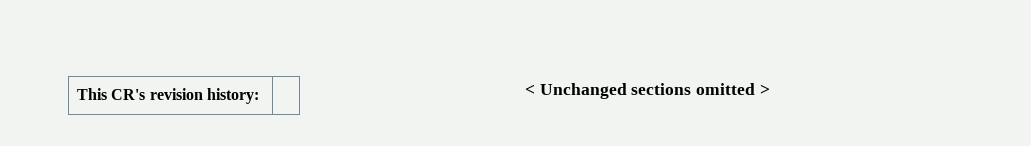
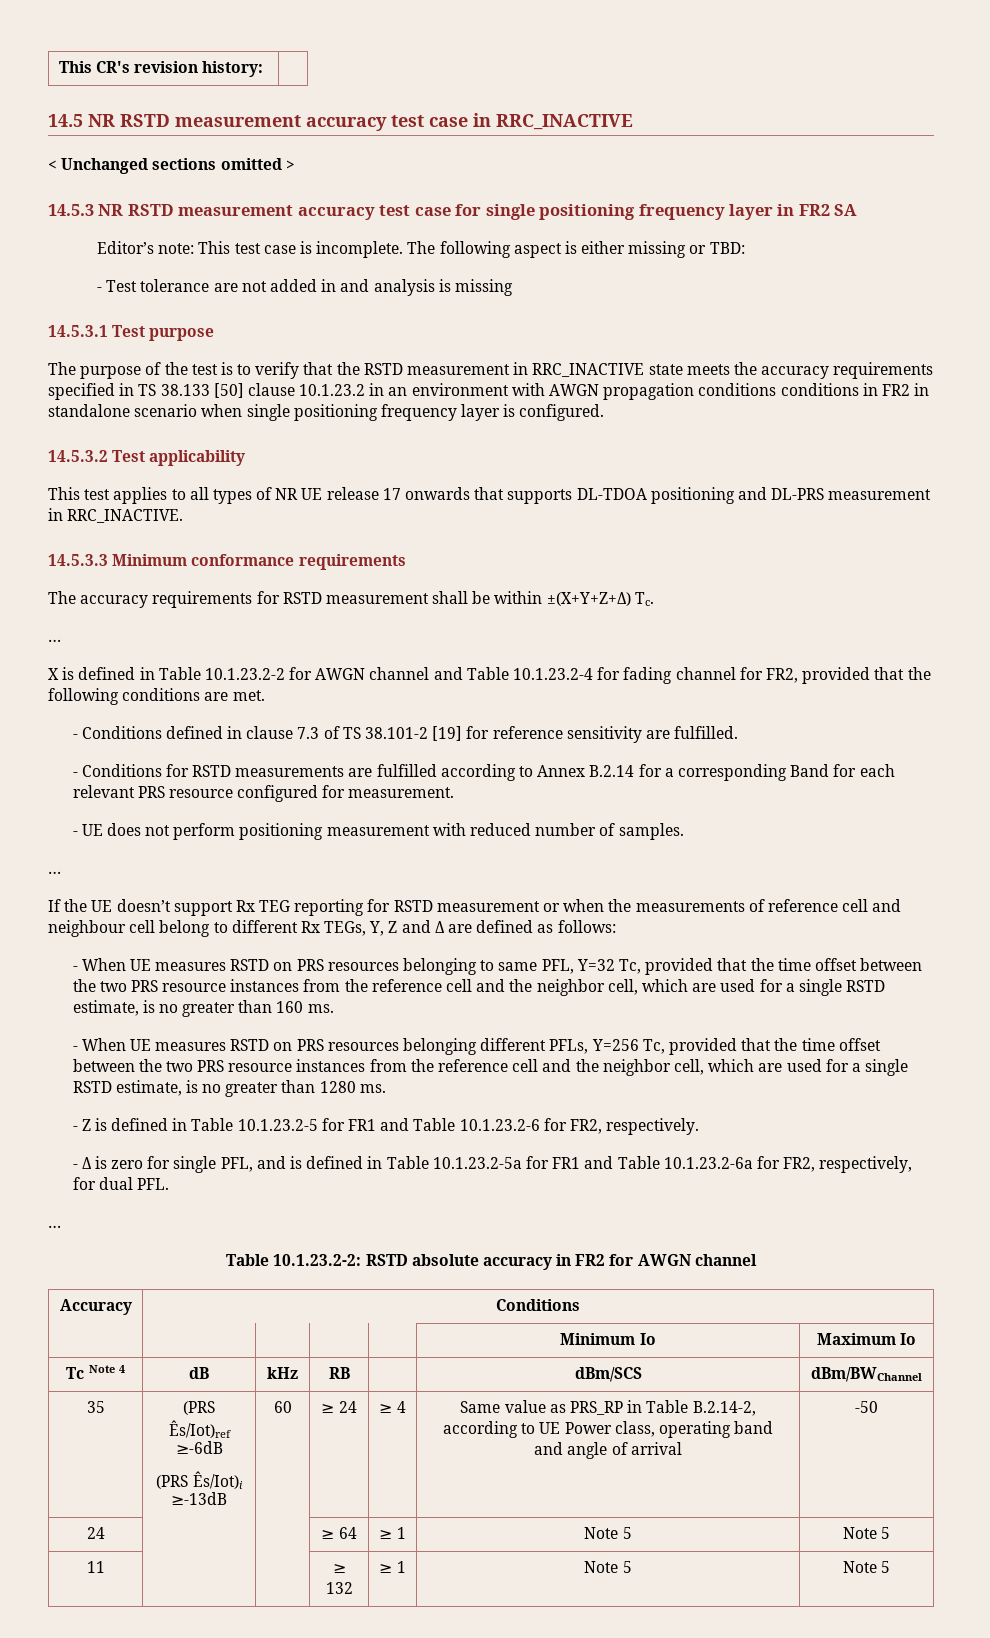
(260, 96) none -> [48,113,633,131] // 14.5 NR RSTD measurement accuracy test case in RRC_INACTIVE
(770, 89) none -> [48,204,858,220] [97,241,745,258] [97,279,513,296] [48,325,215,341] [48,362,934,379] [48,383,930,400] [48,404,605,421] [48,450,246,466] [48,487,932,504] [48,508,184,523] [48,554,406,570] [48,591,654,608] [48,639,61,642] [48,667,931,684] [48,688,265,705] [72,726,739,743] [72,764,895,781] [72,785,455,802] [72,823,684,840] [48,871,61,874] [48,899,902,916] [48,920,616,937] [72,958,923,975] [72,979,886,996] [72,1000,334,1017] [72,1038,881,1055] [72,1059,909,1076] [72,1080,386,1097] [72,1118,700,1135] [72,1156,913,1173] [72,1177,169,1190] [48,1225,61,1228] [226,1254,757,1270] [59,1299,132,1315] [496,1299,580,1311] [560,1333,656,1345] [816,1333,917,1345] [66,1365,125,1379] [189,1367,209,1379] [267,1367,298,1379] [328,1367,350,1379] [574,1367,642,1382] [811,1367,922,1382] [86,1401,105,1413] [183,1401,215,1415] [168,1420,231,1438] [175,1441,223,1454] [156,1471,243,1489] [171,1492,227,1505] [273,1401,292,1413] [321,1401,357,1413] [379,1401,406,1413] [460,1400,756,1416] [442,1421,774,1438] [534,1442,682,1459] [855,1401,878,1413] [86,1527,105,1539] [321,1527,357,1539] [379,1527,406,1539] [584,1527,632,1539] [842,1527,891,1539] [86,1561,105,1573] [332,1564,346,1573] [325,1582,353,1594] [379,1561,406,1573] [584,1561,632,1573] [842,1561,891,1573] // 14.5.3 NR RSTD measurement accuracy test case for single positioning frequency layer in FR2 SA // Editor’s note: This test case is incomplete. The following aspect is either missing or TBD: // - Test tolerance are not added in and analysis is missing // 14.5.3.1 Test purpose // The purpose of the test is to verify that the RSTD measurement in RRC_INACTIVE state meets the accuracy requirements specified in TS 38.133 [50] clause 10.1.23.2 in an environment with AWGN propagation conditions conditions in FR2 in standalone scenario when single positioning frequency layer is configured. // 14.5.3.2 Test applicability // This test applies to all types of NR UE release 17 onwards that supports DL-TDOA positioning and DL-PRS measurement in RRC_INACTIVE. // 14.5.3.3 Minimum conformance requirements // The accuracy requirements for RSTD measurement shall be within ±(X+Y+Z+Δ) Tc. // … // X is defined in Table 10.1.23.2-2 for AWGN channel and Table 10.1.23.2-4 for fading channel for FR2, provided that the following conditions are met. // - Conditions defined in clause 7.3 of TS 38.101-2 [19] for reference sensitivity are fulfilled. // - Conditions for RSTD measurements are fulfilled according to Annex B.2.14 for a corresponding Band for each relevant PRS resource configured for measurement. // - UE does not perform positioning measurement with reduced number of samples. // … // If the UE doesn’t support Rx TEG reporting for RSTD measurement or when the measurements of reference cell and neighbour cell belong to different Rx TEGs, Y, Z and Δ are defined as follows: // - When UE measures RSTD on PRS resources belonging to same PFL, Y=32 Tc, provided that the time offset between the two PRS resource instances from the reference cell and the neighbor cell, which are used for a single RSTD estimate, is no greater than 160 ms. // - When UE measures RSTD on PRS resources belonging different PFLs, Y=256 Tc, provided that the time offset between the two PRS resource instances from the reference cell and the neighbor cell, which are used for a single RSTD estimate, is no greater than 1280 ms. // - Z is defined in Table 10.1.23.2-5 for FR1 and Table 10.1.23.2-6 for FR2, respectively. // - Δ is zero for single PFL, and is defined in Table 10.1.23.2-5a for FR1 and Table 10.1.23.2-6a for FR2, respectively, for dual PFL. // … // Table 10.1.23.2-2: RSTD absolute accuracy in FR2 for AWGN channel // Accuracy | Conditions // | | | | | Minimum Io | Maximum Io // Tc Note 4 | dB | kHz | RB | | dBm/SCS | dBm/BWChannel // 35 | (PRS Ês/Iot)ref ≥-6dB // (PRS Ês/Iot)i ≥-13dB | 60 | ≥ 24 | ≥ 4 | Same value as PRS_RP in Table B.2.14-2, according to UE Power class, operating band and angle of arrival | -50 // 24 | | | ≥ 64 | ≥ 1 | Note 5 | Note 5 // 11 | | | ≥ 132 | ≥ 1 | Note 5 | Note 5

